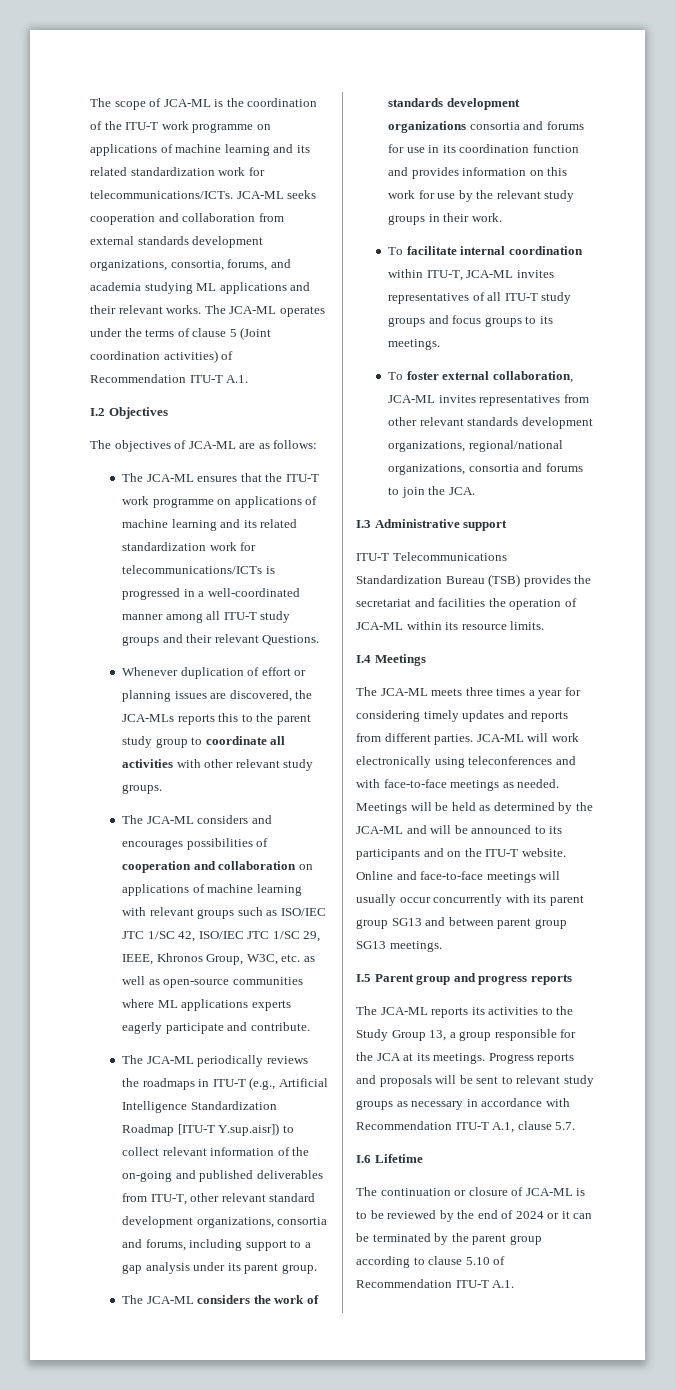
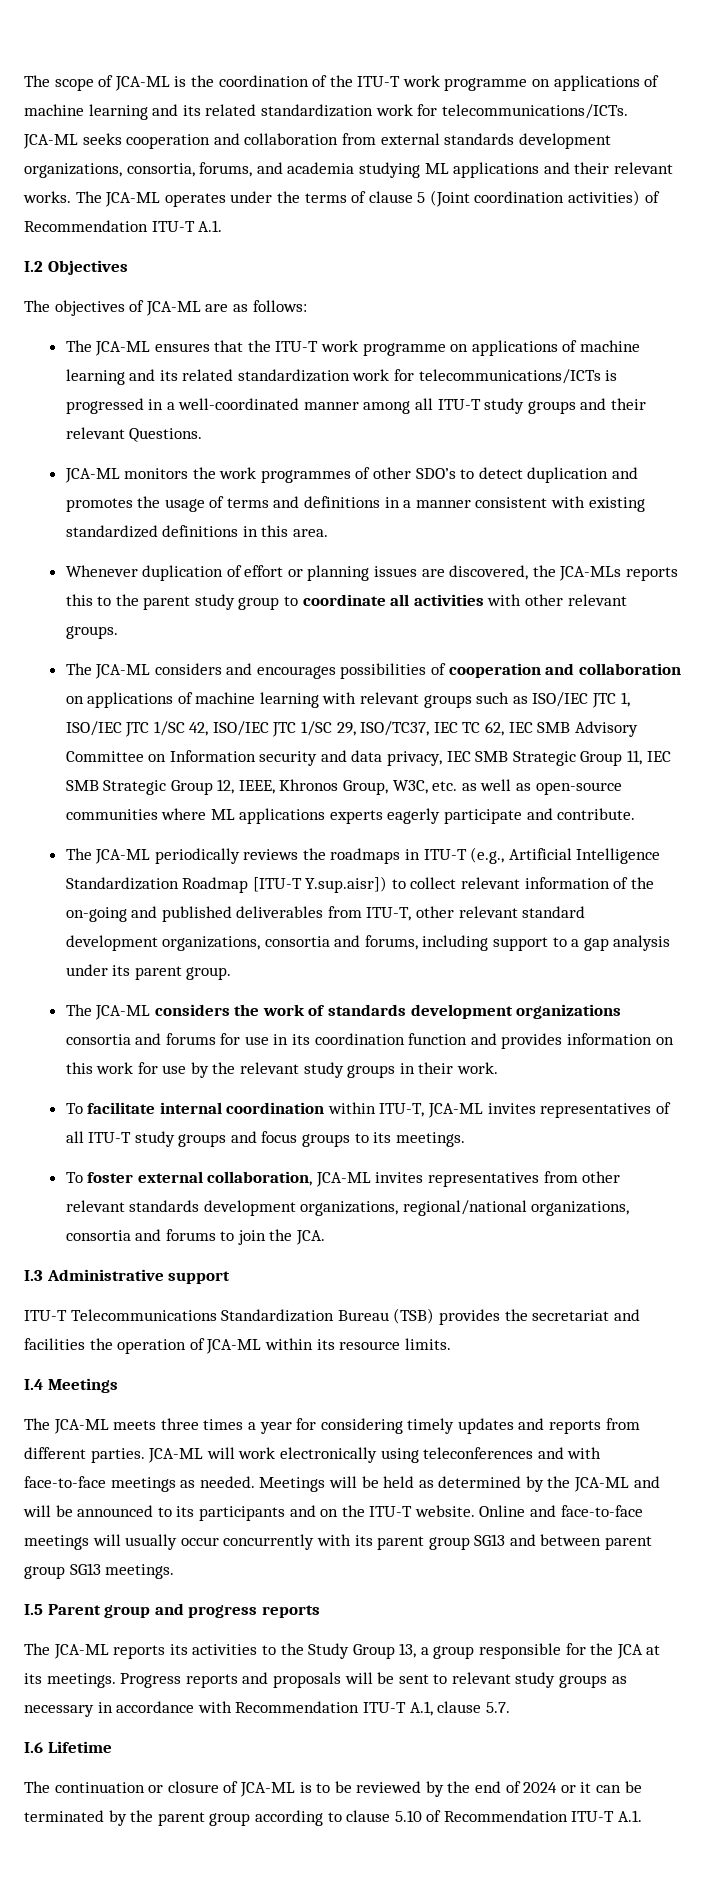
(320, 640) none -> [64,467,639,483] [65,496,645,512] [65,525,328,538] // JCA-ML monitors the work programmes of other SDO’s to detect duplication and promotes the usage of terms and definitions in a manner consistent with existing standardized definitions in this area.
[283,759,314,771] study -> (627, 600) none
(145, 935) none -> [620,692,630,707] [65,721,150,737] 1, ISO/IEC JTC
(321, 936) none -> [360,721,638,737] [65,750,671,766] [65,779,235,795] ISO/TC37, IEC TC 62, IEC SMB Advisory Committee on Information security and data privacy, IEC SMB Strategic Group 11, IEC SMB Strategic Group 12,

